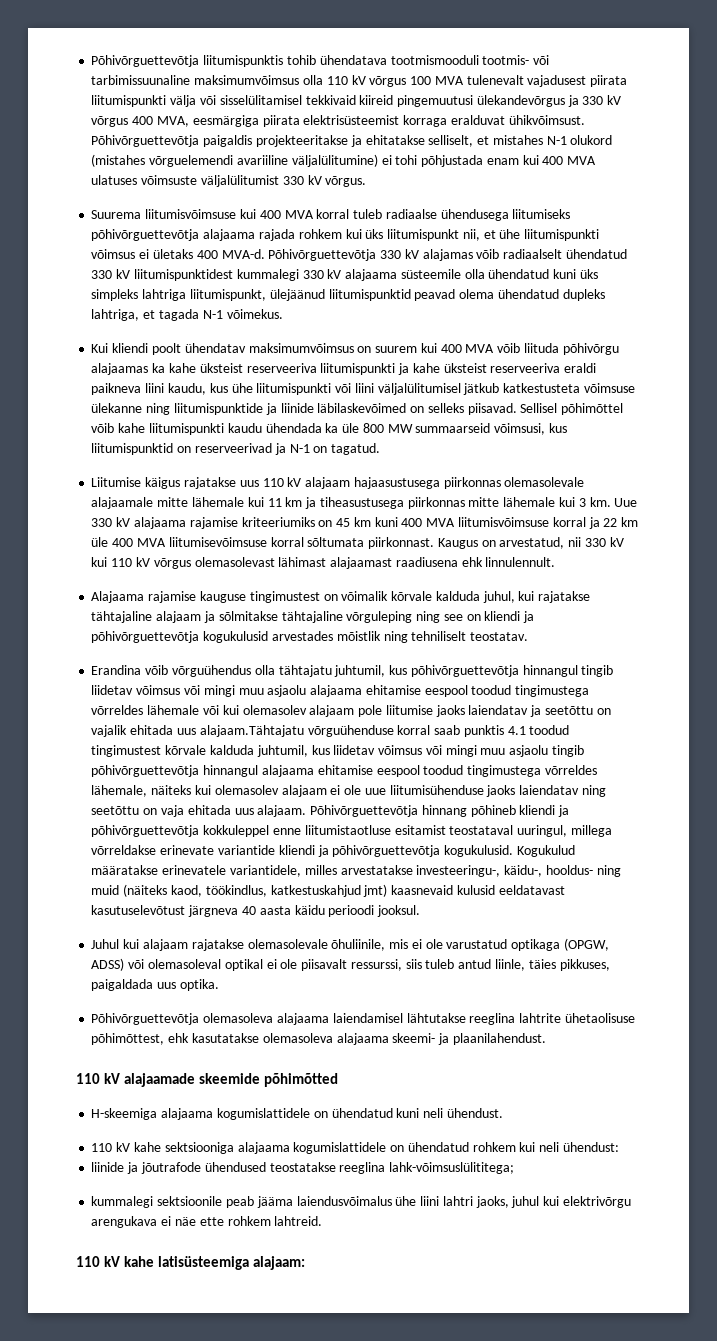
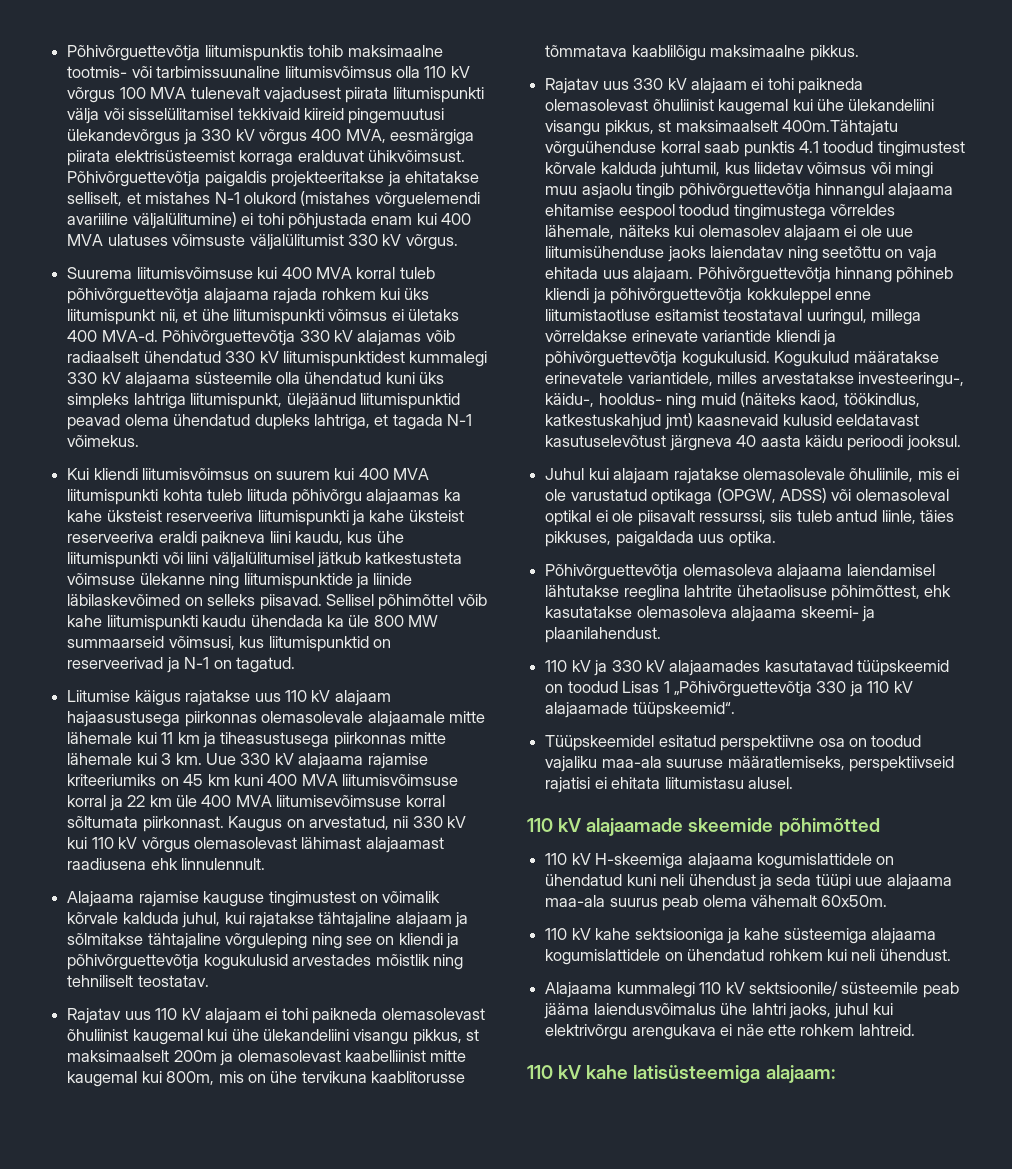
[319,55,479,65] ühendatava tootmismooduli -> [347,45,443,57] maksimaalne
[194,75,300,85] maksimumvõimsus -> [284,66,392,78] liitumisvõimsus
[385,209,571,221] radiaalse ühendusega liitumiseks -> (435, 273) none
[151,343,354,355] poolt ühendatav maksimumvõimsus -> [142,468,250,480] liitumisvõimsus
[497,343,521,353] võib -> [67,489,243,505] liitumispunkti kohta tuleb
[91,665,614,677] [91,685,590,697] [91,705,611,717] [91,725,304,737] Erandina võib võrguühendus olla tähtajatu juhtumil, kus põhivõrguettevõtja hinnangul tingib liidetav võimsus või mingi muu asjaolu alajaama ehitamise eespool toodud tingimustega võrreldes lähemale või kui olemasolev alajaam pole liitumise jaoks laiendatav ja seetõttu on vajalik ehitada uus alajaam.Tähtajatu -> [67,1008,485,1024] [67,1029,480,1045] [67,1050,467,1066] [67,1071,466,1087] [545,45,859,61] [545,78,864,94] [545,99,935,115] [545,120,898,136] Rajatav uus 110 kV alajaam ei tohi paikneda olemasolevast õhuliinist kaugemal kui ühe ülekandeliini visangu pikkus, st maksimaalselt 200m ja olemasolevast kaabelliinist mitte kaugemal kui 800m, mis on ühe tervikuna kaablitorusse tõmmatava kaablilõigu maksimaalne pikkus. // Rajatav uus 330 kV alajaam ei tohi paikneda olemasolevast õhuliinist kaugemal kui ühe ülekandeliini visangu pikkus, st maksimaalselt 400m.Tähtajatu
(546, 1039) none -> [545,660,950,676] [545,681,913,697] [545,702,735,718] [545,735,922,751] [545,756,954,772] [545,777,793,793] // 110 kV ja 330 kV alajaamades kasutatavad tüüpskeemid on toodud Lisas 1 „Põhivõrguettevõtja 330 ja 110 kV alajaamade tüüpskeemid“. // Tüüpskeemidel esitatud perspektiivne osa on toodud vajaliku maa-ala suuruse määratlemiseks, perspektiivseid rajatisi ei ehitata liitumistasu alusel.
(339, 1080) none -> [545,853,591,865] 110 kV
[446,1108,503,1118] ühendust. -> [688,874,952,890] [545,895,888,911] ühendust ja seda tüüpi uue alajaama maa-ala suurus peab olema vähemalt 60x50m.
(234, 1148) none -> [726,928,867,944] ja kahe süsteemiga
[562,1142,619,1152] [91,1162,515,1174] [91,1196,223,1208] ühendust: // liinide ja jõutrafode ühendused teostatakse reeglina lahk-võimsuslülititega; // kummalegi sektsioonile -> [879,949,951,961] [545,981,919,998] ühendust. // Alajaama kummalegi 110 kV sektsioonile/ süsteemile
[420,1196,440,1206] liini -> (748, 1009) none

